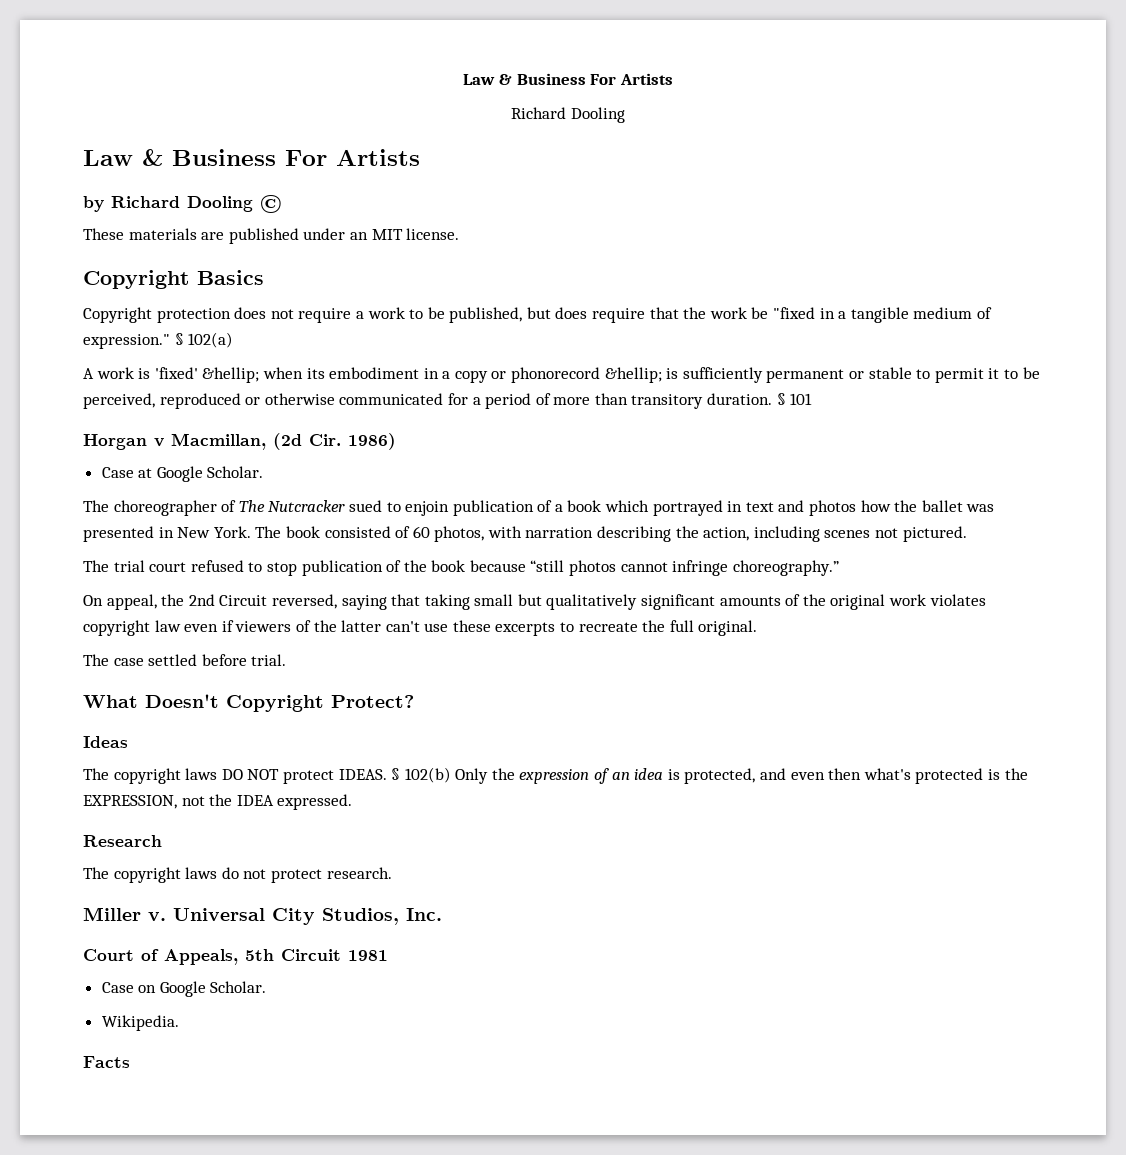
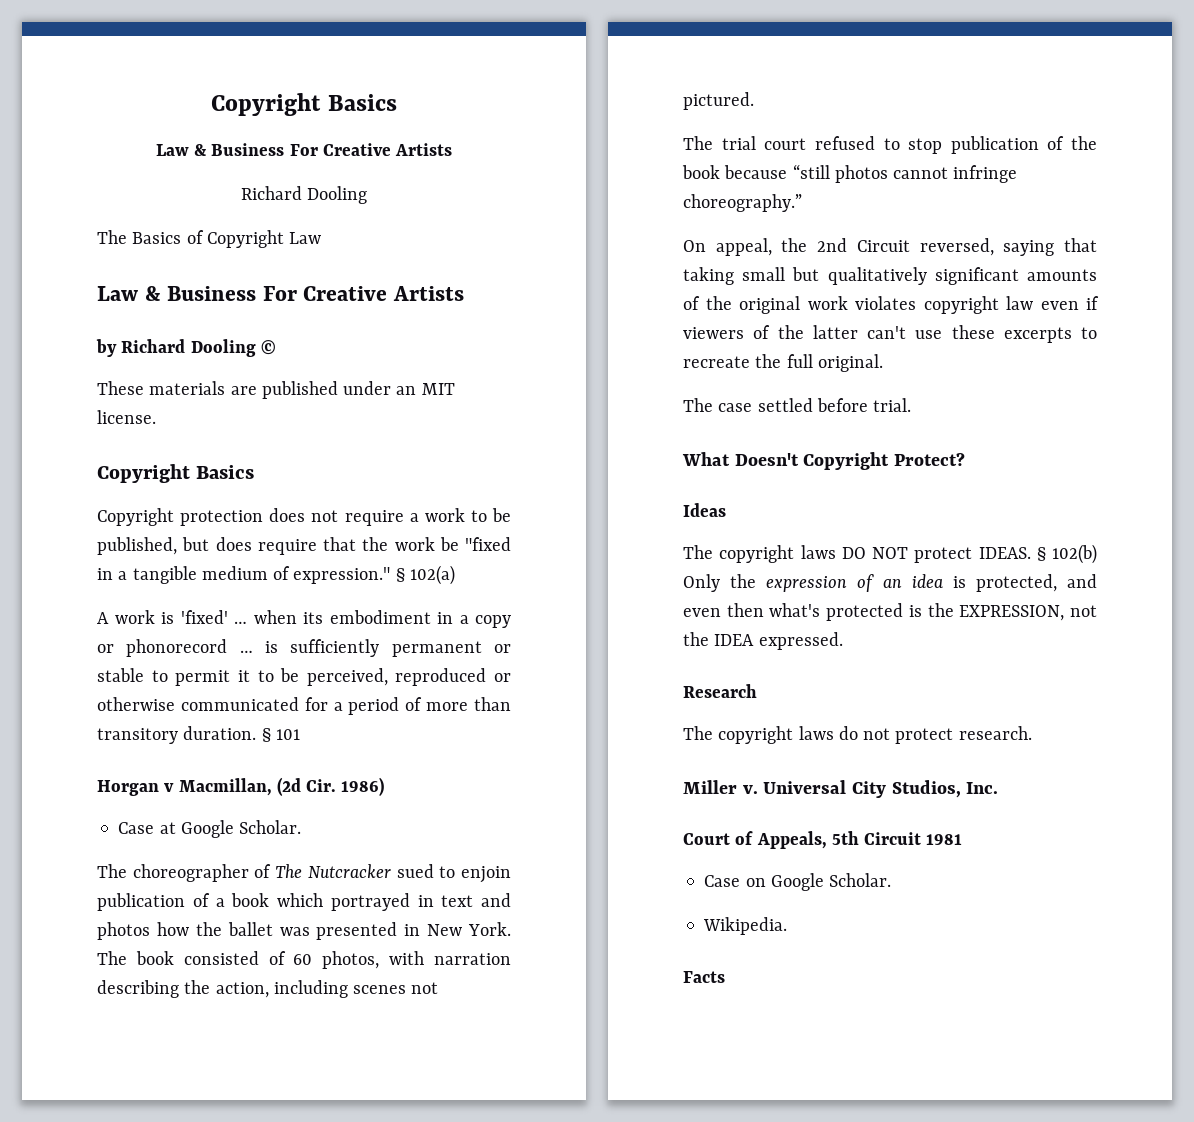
[463,73,617,85] Law & Business For -> [211,93,397,116] [155,143,391,156] Copyright Basics // Law & Business For Creative
[83,149,327,166] // Law & Business For -> [97,230,322,248] [97,286,388,301] // The Basics of Copyright Law // Law & Business For Creative
[202,367,260,383] &hellip; -> [234,621,247,624] …
[604,367,662,383] &hellip; -> [239,650,253,653] …

